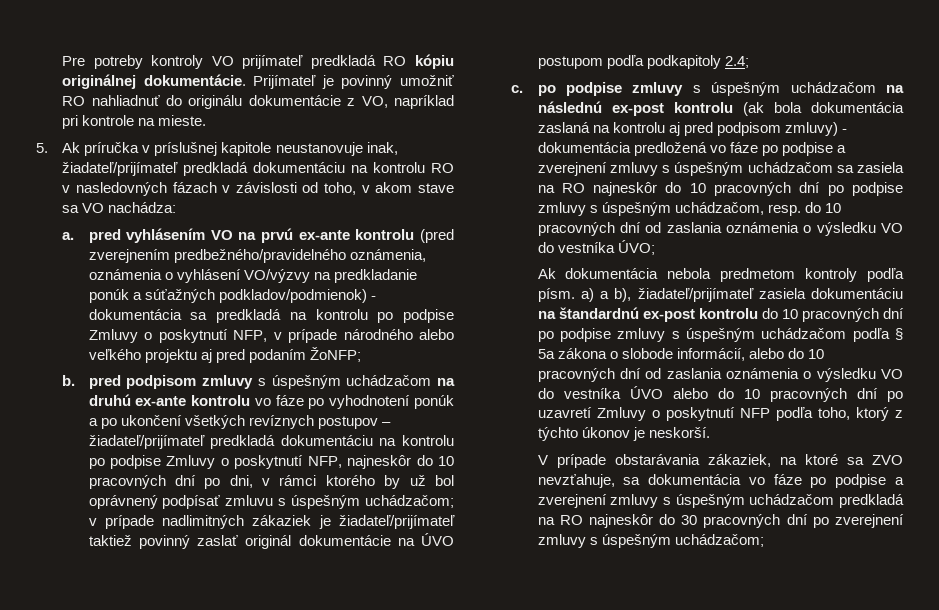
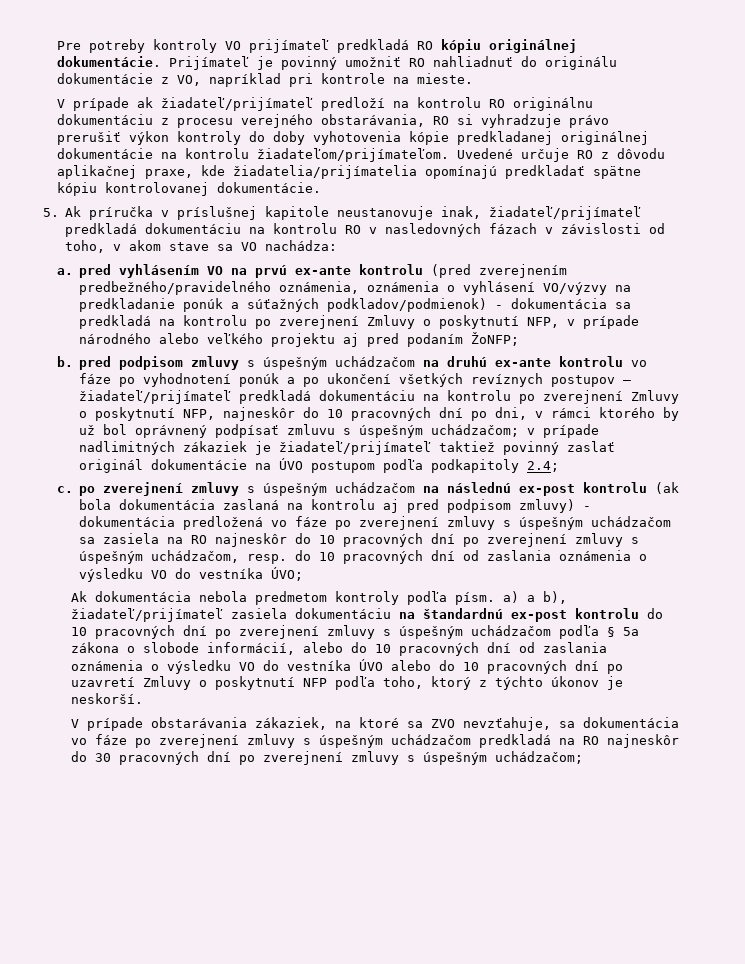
(207, 120) none -> [57,97,594,111] [57,114,610,128] [57,131,650,145] [57,148,666,162] [57,165,642,179] [57,182,322,196] // V prípade ak žiadateľ/prijímateľ predloží na kontrolu RO originálnu dokumentáciu z procesu verejného obstarávania, RO si vyhradzuje právo prerušiť výkon kontroly do doby vyhotovenia kópie predkladanej originálnej dokumentácie na kontrolu žiadateľom/prijímateľom. Uvedené určuje RO z dôvodu aplikačnej praxe, kde žiadatelia/prijímatelia opomínajú predkladať spätne kópiu kontrolovanej dokumentácie.
[403,309,454,323] podpise -> [279,315,360,329] zverejnení
[109,455,161,469] podpise -> [543,390,624,404] zverejnení
[565,82,622,96] podpise -> [103,482,184,496] zverejnení
[781,142,846,156] podpise a -> (352, 525) none
[852,182,904,196] podpise -> [487,533,568,547] zverejnení
[559,328,611,342] podpise -> [239,625,320,639] zverejnení
[835,474,904,488] podpise a -> (152, 743) none

